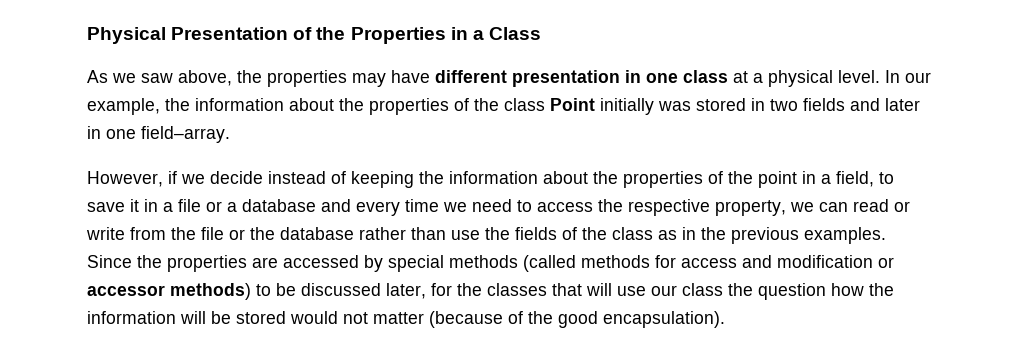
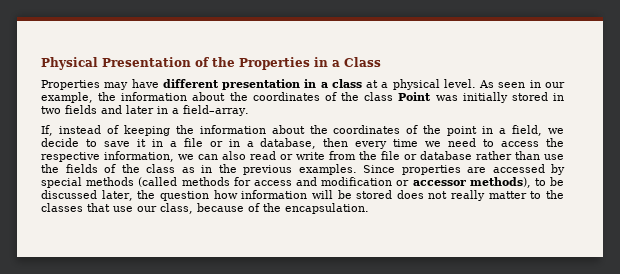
[87,70,347,87] As we saw above, the properties -> [41,80,100,90] Properties
[646,73,678,83] one -> [320,82,328,88] a
[885,70,900,83] In -> [479,80,541,88] As seen in
[369,98,449,115] properties -> [252,92,320,101] coordinates
[600,98,691,115] initially was -> [435,92,508,103] was initially
[106,129,136,139] one -> [172,108,179,114] a
[87,171,263,187] However, if we decide -> [41,125,53,136] If,
[623,171,703,188] properties -> [333,125,401,134] coordinates
(874, 179) none -> [548,128,564,134] [41,138,79,147] we decide
[227,199,351,212] a database and -> [228,138,349,149] in a database, then
[715,200,786,216] property, -> [104,151,174,162] information,
(848, 207) none -> [222,151,246,160] also
[250,227,275,240] the -> (417, 157) none
[137,255,162,268] the -> (395, 169) none
[170,283,251,300] methods) -> [469,177,531,188] methods),
[431,283,723,296] for the classes that will use our class -> (133, 195) none
[869,283,894,296] the -> (238, 194) none
[290,311,725,328] would not matter (because of the good encapsulation). -> [396,190,564,201] [41,203,369,214] does not really matter to the classes that use our class, because of the encapsulation.

